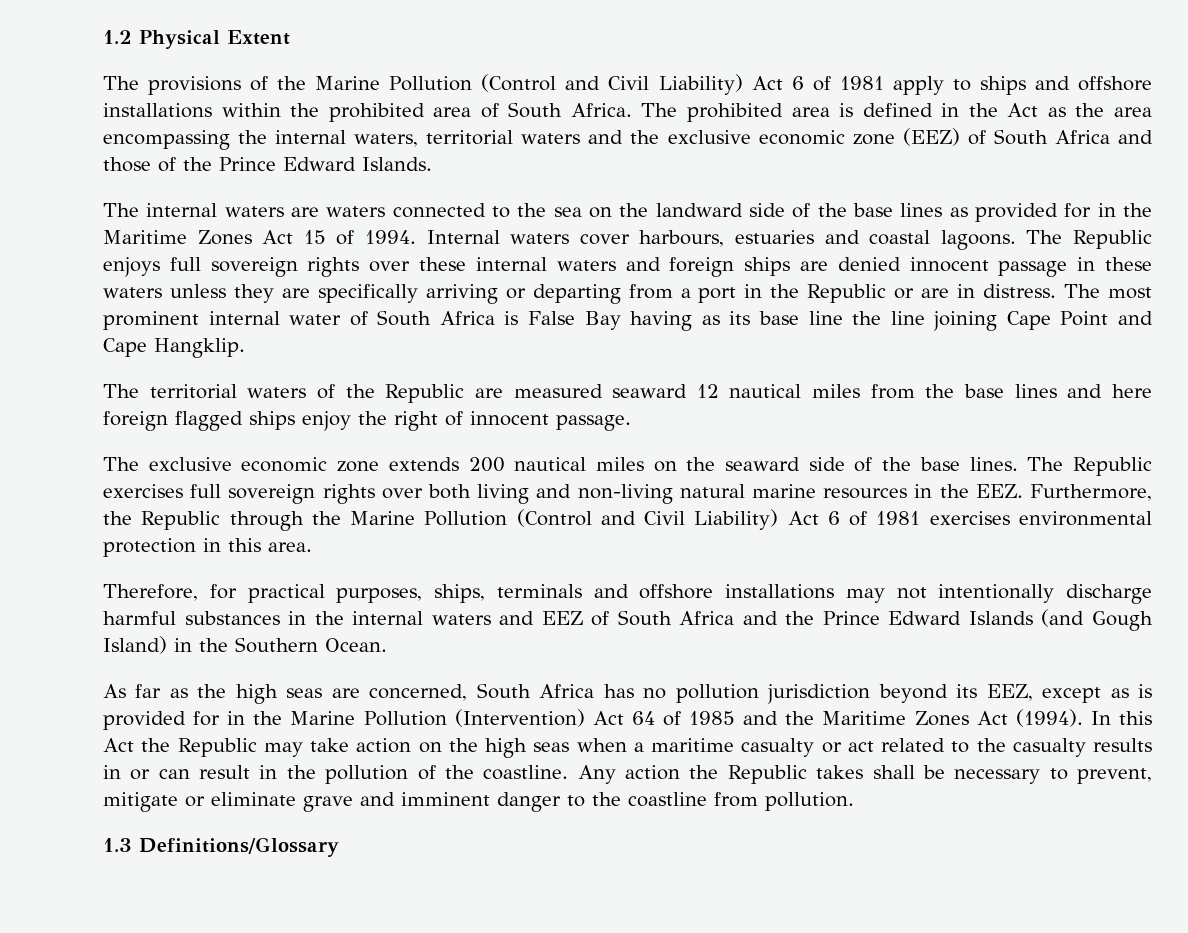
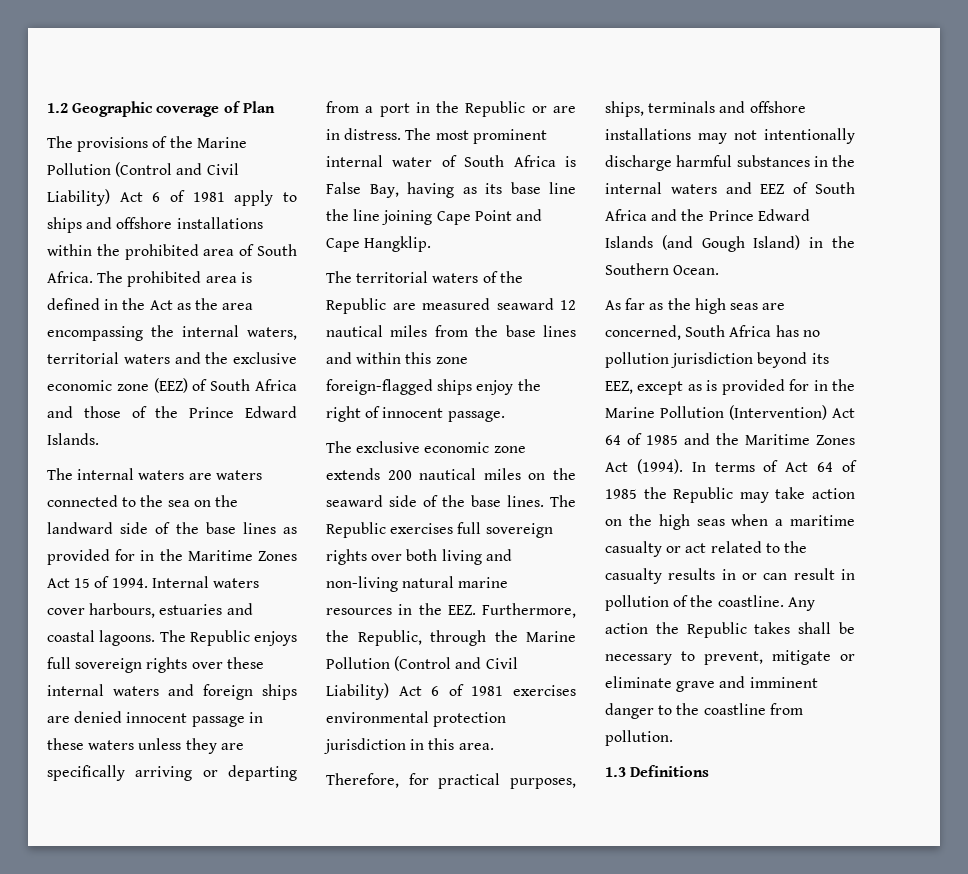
[139,30,290,49] Physical Extent -> [72,101,275,117] Geographic coverage of Plan
[584,311,621,330] Bay -> [369,184,399,198] Bay,
[1111,384,1152,398] [103,411,243,431] here foreign flagged -> [356,352,468,364] [326,379,433,395] within this zone foreign-flagged
[141,511,221,530] Republic -> [357,630,422,646] Republic,
(196, 547) none -> [324,738,406,754] jurisdiction
[1118,711,1152,725] [103,738,134,752] this Act -> [714,460,857,472] [605,489,637,499] terms of Act 64 of 1985
[286,765,316,779] the -> (855, 574) none
[139,837,339,857] Definitions/Glossary -> [630,765,710,777] Definitions

